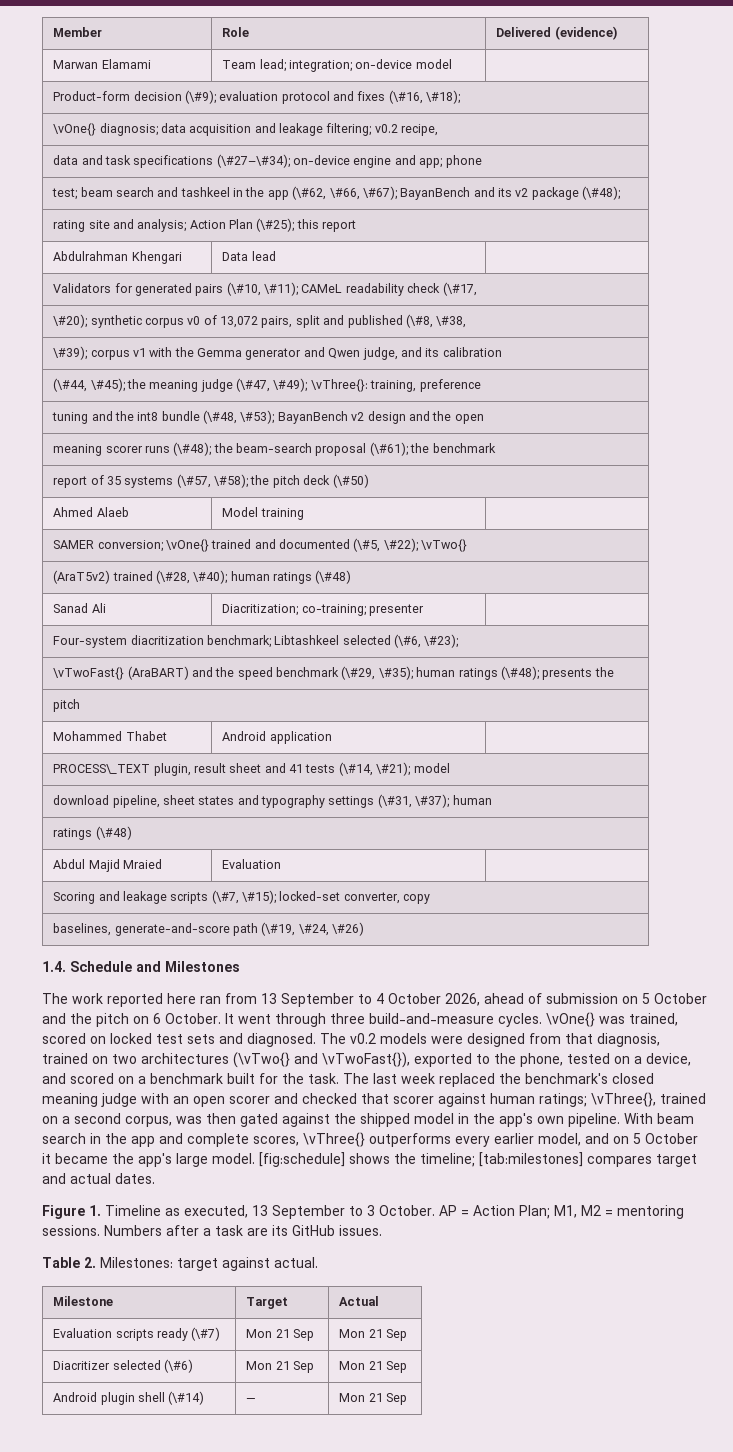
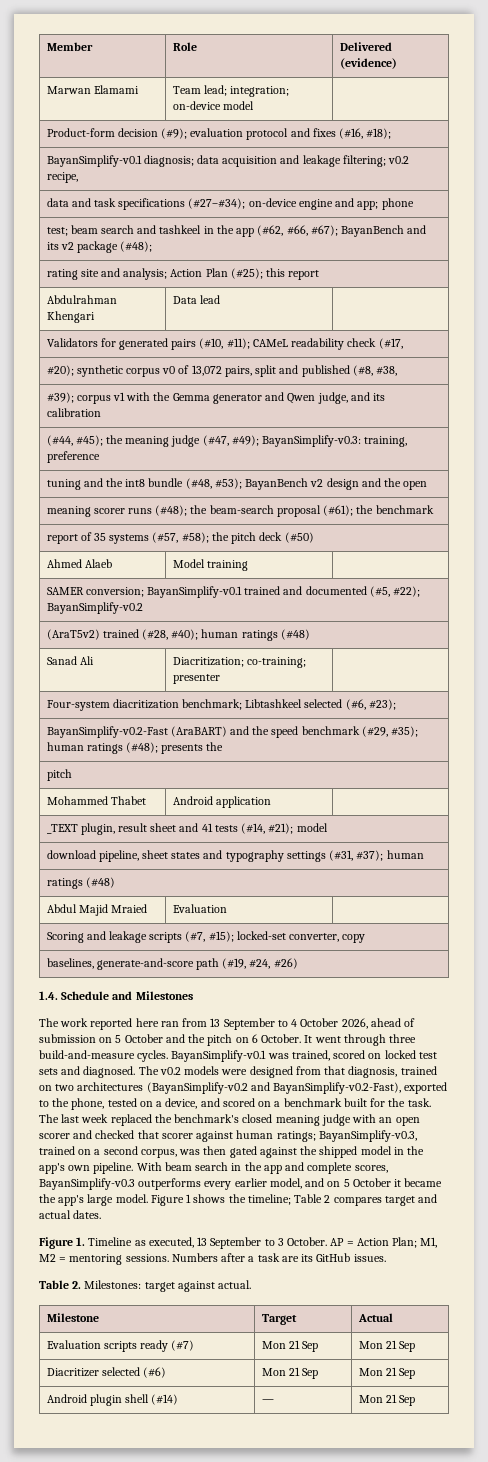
[184,90,216,104] (\#9); -> [161,128,188,139] (#9);
[388,90,461,104] [53,123,97,136] (\#16, \#18); // \vOne{} -> [339,128,392,139] [46,155,142,167] (#16, #18); // BayanSimplify-v0.1
[216,154,290,168] (\#27–\#34); -> [188,198,246,209] (#27–#34);
[292,186,397,200] (\#62, \#66, \#67); -> [257,225,338,236] (#62, #66, #67);
[582,186,621,200] (\#48); -> [120,241,153,252] (#48);
[256,218,295,232] (\#25); -> [230,268,263,279] (#25);
[226,282,299,296] (\#10, \#11); -> [199,338,250,349] (#10, #11);
[442,282,477,296] [53,314,88,328] (\#17, // \#20); -> [378,338,403,349] [46,365,74,376] (#17, // #20);
[405,314,467,328] [53,346,88,360] (\#8, \#38, // \#39); -> [352,365,398,376] [46,392,74,403] (#8, #38, // #39);
[53,378,125,392] (\#44, \#45); -> [46,435,103,446] (#44, #45);
[236,378,368,392] (\#47, \#49); \vThree{}: -> [202,435,362,447] (#47, #49); BayanSimplify-v0.3:
[203,410,275,424] (\#48, \#53); -> [185,478,242,489] (#48, #53);
[173,442,212,456] (\#48); -> [155,505,188,516] (#48);
[369,442,408,456] (\#61); -> [323,505,354,516] (#61);
[176,474,249,488] (\#57, \#58); -> [152,532,209,543] (#57, #58);
[332,474,369,488] (\#50) -> [284,532,314,543] (#50)
[165,539,209,552] \vOne{} -> [147,586,243,598] BayanSimplify-v0.1
[353,538,468,552] (\#5, \#22); \vTwo{} -> [369,586,421,597] [46,602,143,614] (#5, #22); BayanSimplify-v0.2
[155,570,352,584] (\#28, \#40); human ratings (\#48) -> [142,629,310,641] (#28, #40); human ratings (#48)
[394,634,459,648] [53,667,125,680] (\#6, \#23); // \vTwoFast{} -> [345,699,396,710] [46,726,168,738] (#6, #23); // BayanSimplify-v0.2-Fast
[341,666,539,680] (\#29, \#35); human ratings (\#48); -> [361,726,419,737] [46,742,159,754] (#29, #35); human ratings (#48);
[53,764,151,774] PROCESS\_TEXT -> [46,824,78,834] _TEXT
[338,762,411,776] (\#14, \#21); -> [241,823,294,834] (#14, #21);
[377,794,450,808] (\#31, \#37); -> [329,850,384,861] (#31, #37);
[95,826,132,840] (\#48) -> [85,877,115,888] (#48)
[211,890,277,904] (\#7, \#15); -> [185,931,234,942] (#7, #15);
[261,922,365,936] (\#19, \#24, \#26) -> [222,958,298,969] (#19, #24, #26)
[546,1012,595,1027] \vOne{} -> [171,1050,267,1062] BayanSimplify-v0.1
[233,1052,410,1068] (\vTwo{} and \vTwoFast{}), -> [146,1082,402,1094] (BayanSimplify-v0.2 and BayanSimplify-v0.2-Fast),
[591,1092,656,1107] \vThree{}, -> [318,1130,417,1142] BayanSimplify-v0.3,
[303,1132,365,1147] \vThree{} -> [39,1178,135,1190] BayanSimplify-v0.3
[259,1152,345,1167] [fig:schedule] -> [150,1194,192,1206] Figure 1
[479,1152,583,1167] [tab:milestones] -> [294,1194,331,1203] Table 2
[191,1327,221,1341] (\#7) -> [171,1340,195,1351] (#7)
[163,1359,193,1373] (\#6) -> [143,1367,167,1378] (#6)
[168,1391,205,1405] (\#14) -> [151,1394,179,1405] (#14)

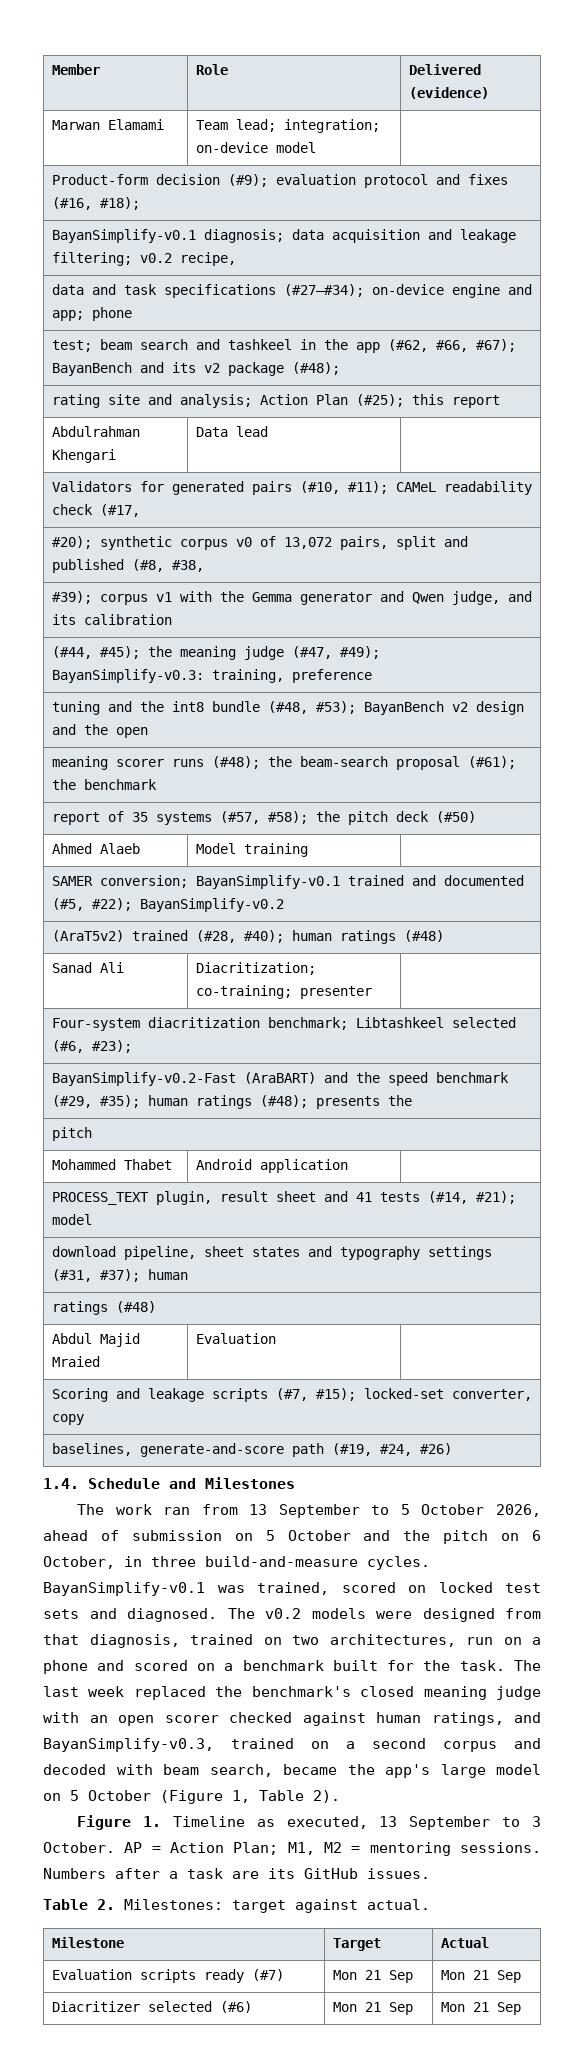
[46,824,78,834] _TEXT -> [51,1192,149,1205] PROCESS_TEXT
[90,1018,159,1030] reported here -> (152, 1509) none
[291,1019,298,1027] 4 -> [400,1504,410,1515] 5
[261,1034,386,1046] October. It went through -> [43,1556,142,1569] October, in
[77,1082,448,1094] [39,1098,198,1110] architectures (BayanSimplify-v0.2 and BayanSimplify-v0.2-Fast), exported to the phone, tested on a device, -> [329,1634,541,1647] [43,1660,88,1674] architectures, run on a phone
[73,1130,316,1142] and checked that scorer against human ratings; -> [229,1712,541,1726] checked against human ratings, and
[140,1146,425,1158] [39,1162,388,1174] [39,1178,443,1190] [39,1194,438,1206] [39,1210,102,1219] corpus, was then gated against the shipped model in the app's own pipeline. With beam search in the app and complete scores, BayanSimplify-v0.3 outperforms every earlier model, and on 5 October it became the app's large model. Figure 1 shows the timeline; Table 2 compares target and actual dates. -> [443,1738,541,1752] [43,1764,541,1778] [43,1790,340,1804] corpus and decoded with beam search, became the app's large model on 5 October (Figure 1, Table 2).
[46,1394,179,1406] [261,1399,274,1403] [358,1394,416,1406] // Android plugin shell (#14) | — | Mon 21 Sep -> (521, 2008) none

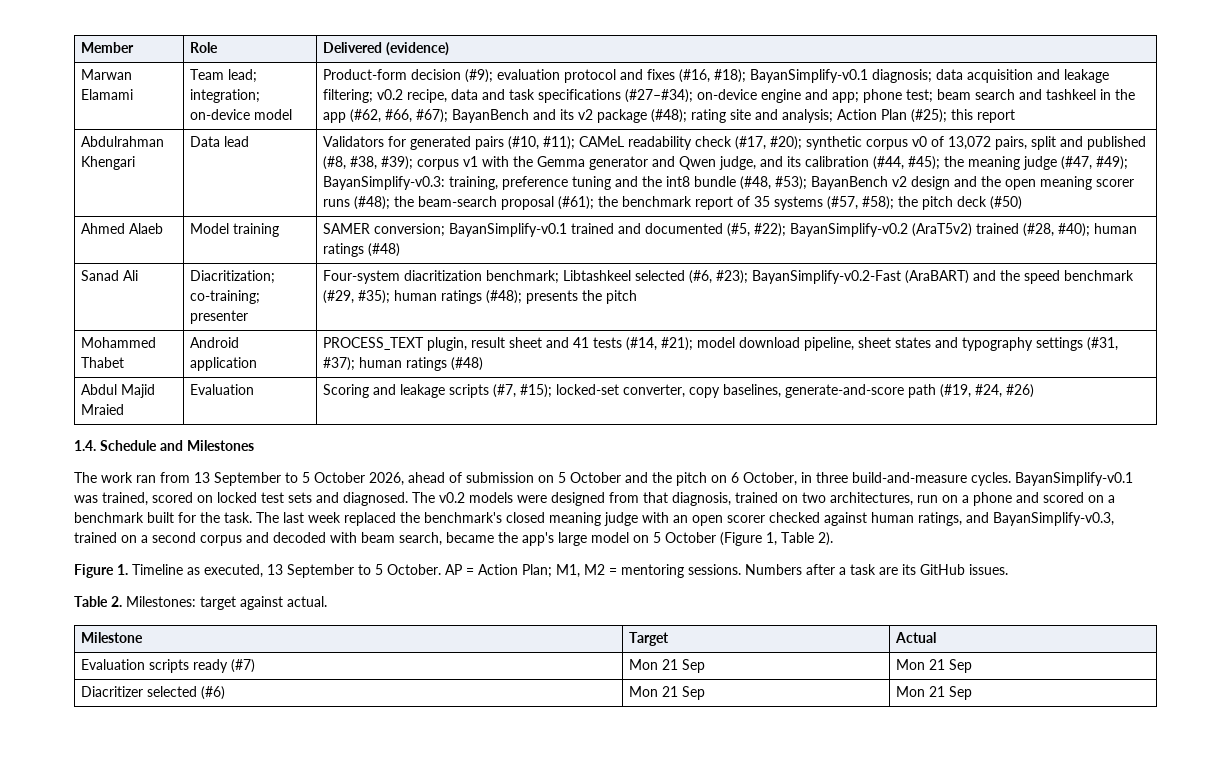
(316, 147) // -> (293, 114) none
(140, 203) // -> (747, 76) none
(236, 259) // -> (448, 96) none
(132, 314) // -> (903, 96) none
(340, 368) // -> (688, 116) none
(268, 431) // -> (250, 141) none
(140, 510) // -> (767, 143) none
(204, 566) // -> (378, 163) none
(172, 619) // -> (870, 161) none
(372, 676) // -> (569, 183) none
(148, 732) // -> (1037, 184) none
(157, 784) // -> (693, 201) none
(308, 850) // -> (280, 230) none
(284, 905) // -> (909, 230) none
(372, 992) // -> (249, 317) none
(132, 1046) // -> (749, 277) none
(412, 1100) // -> (603, 295) none
(348, 1166) // -> (258, 364) none
(92, 1219) // -> (736, 342) none
(188, 1274) // -> (403, 362) none
(276, 1338) // -> (255, 389) none
(84, 1419) // -> (721, 392) none
[532,1816,541,1827] 3 -> [375,564,383,575] 5

